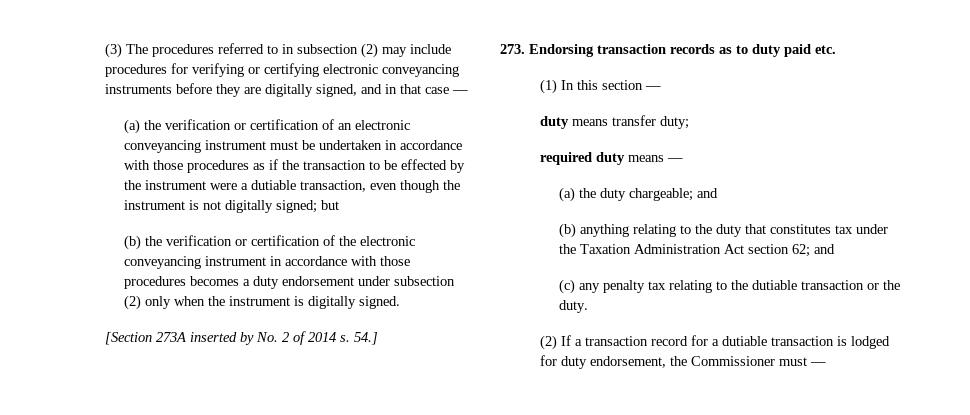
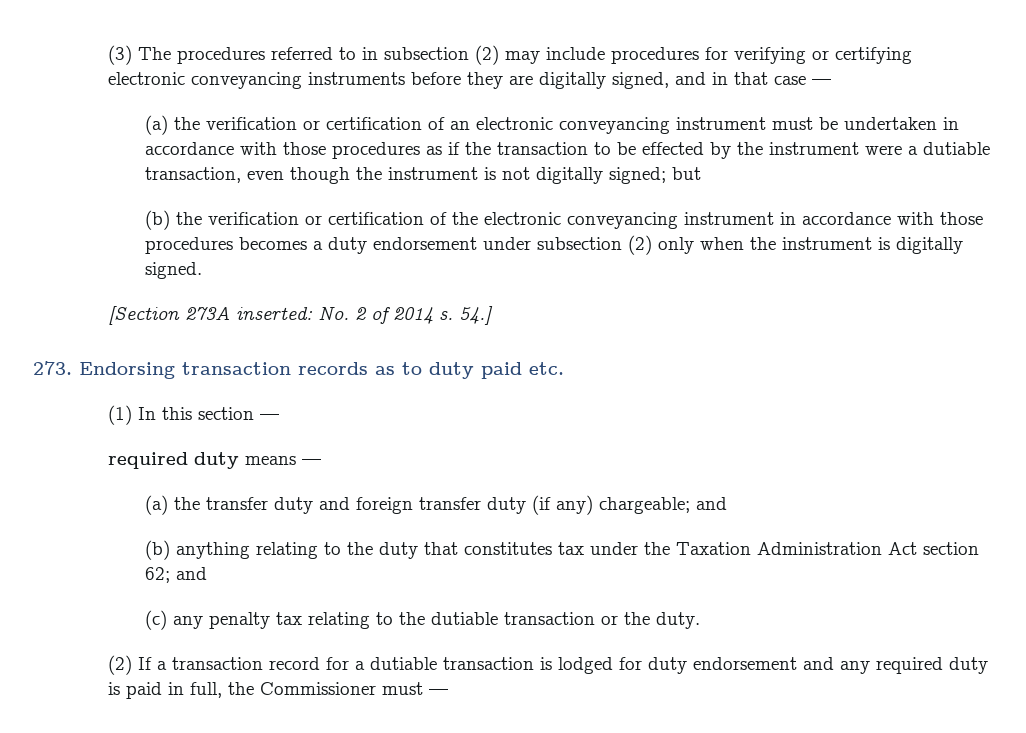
[189,332,254,345] inserted by -> [235,307,313,320] inserted:
[539,115,689,129] // duty means transfer duty; -> (279, 417) none
[600,188,627,201] duty -> [206,495,594,515] transfer duty and foreign transfer duty (if any)
[589,356,666,368] endorsement, -> [692,657,988,674] [107,682,222,699] endorsement and any required duty is paid in full,

